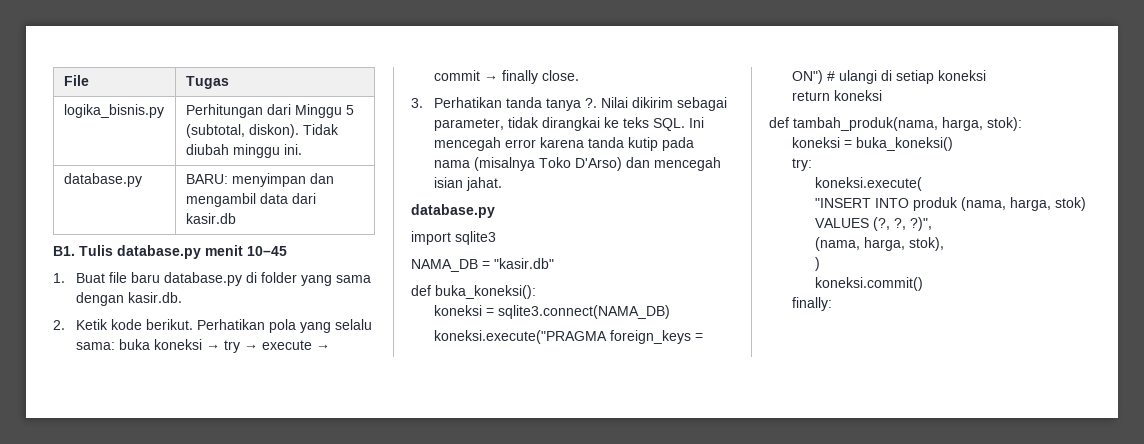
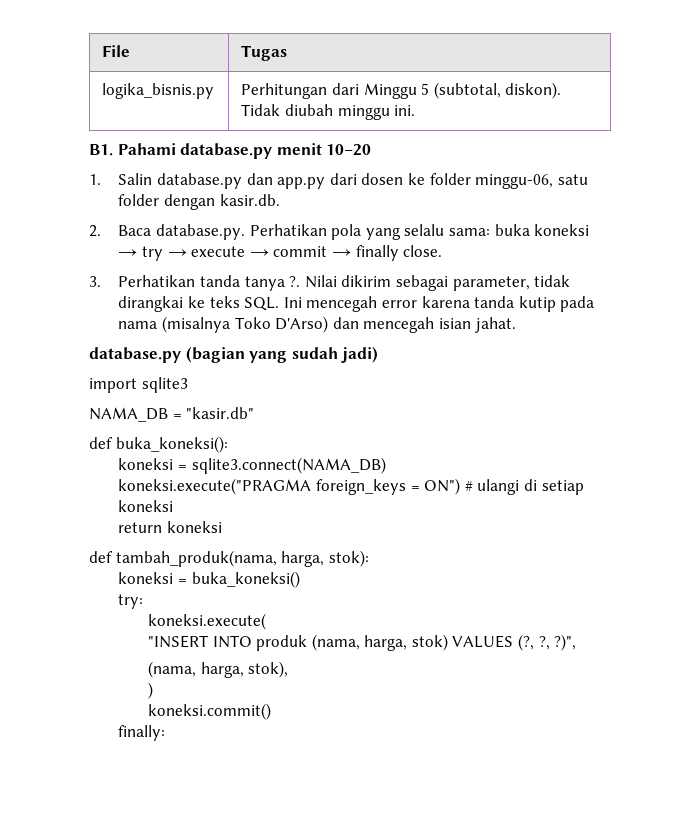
[63,173,142,187] [185,173,334,187] [185,193,316,207] [185,213,236,224] // database.py | BARU: menyimpan dan mengambil data dari kasir.db -> (416, 110) none
[79,245,113,256] Tulis -> [117,143,176,155] Pahami
[247,246,287,256] 10–45 -> [326,144,372,156] 10–20
[75,272,371,286] Buat file baru database.py di folder yang sama -> [118,173,588,189] [118,194,160,206] Salin database.py dan app.py dari dosen ke folder minggu-06, satu folder
[75,319,193,330] Ketik kode berikut. -> [118,224,246,240] Baca database.py.
(495, 211) none -> [185,346,379,363] (bagian yang sudah jadi)

